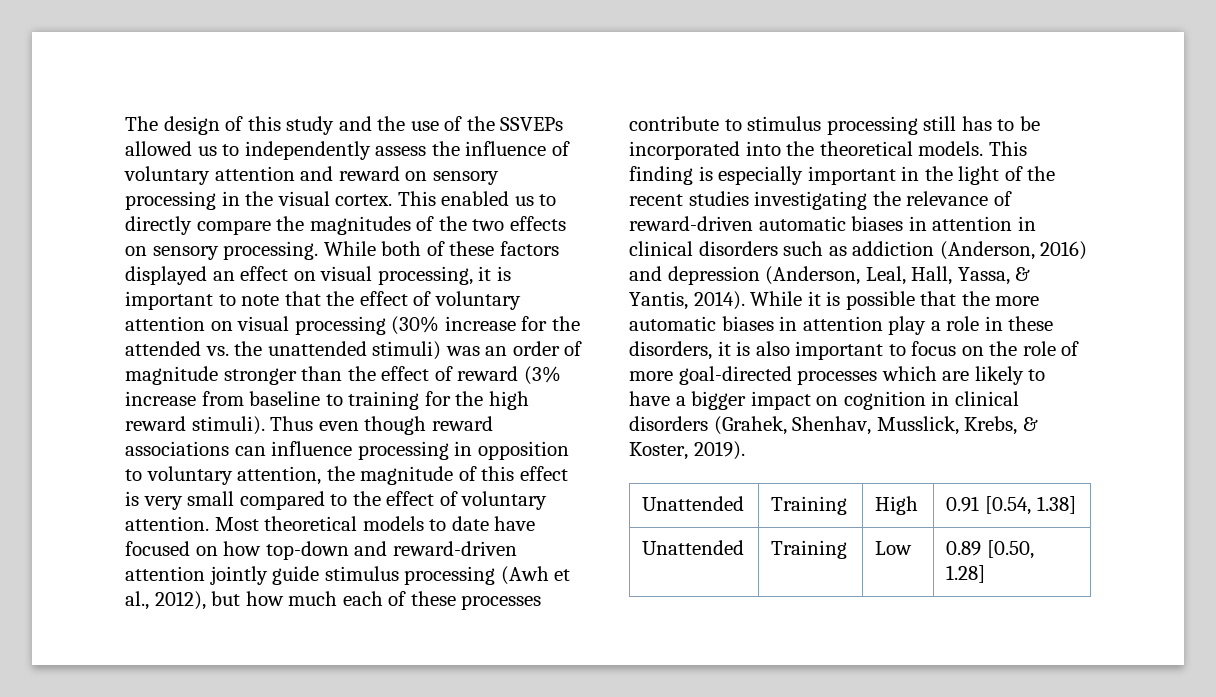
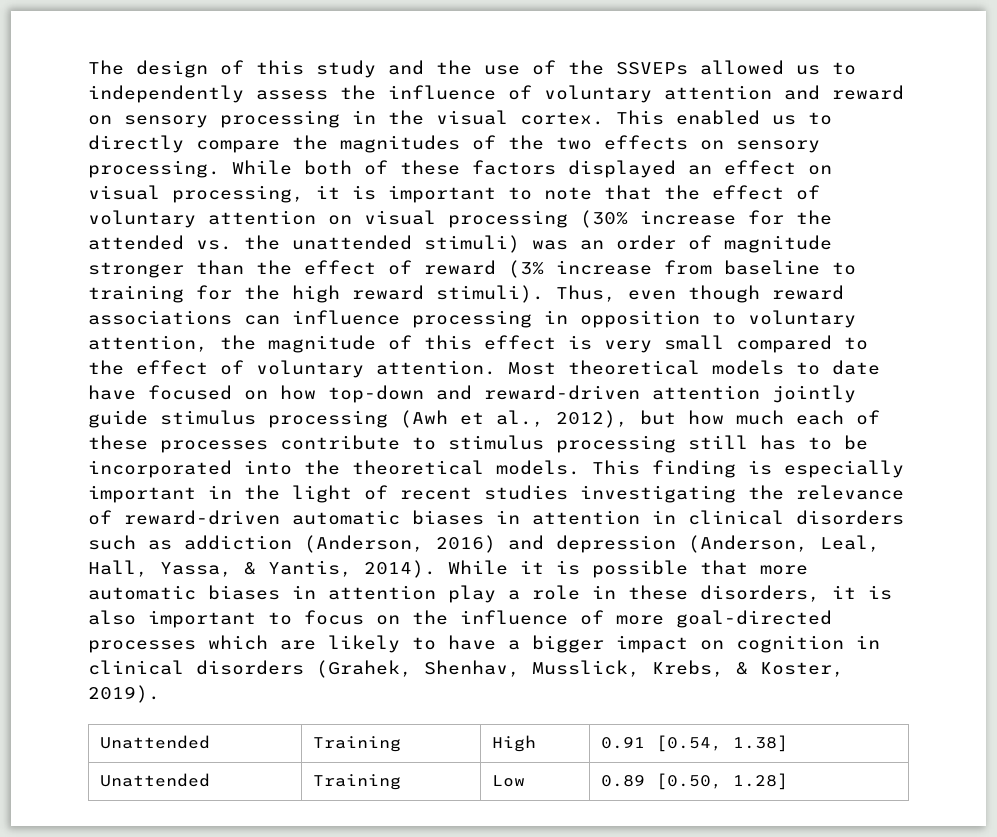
[270,416,314,431] Thus -> [556,285,616,302] Thus,
[1027,166,1056,181] the -> (388, 492) none
[961,291,990,306] the -> (748, 567) none
[1022,341,1056,356] role -> [460,610,568,625] influence

